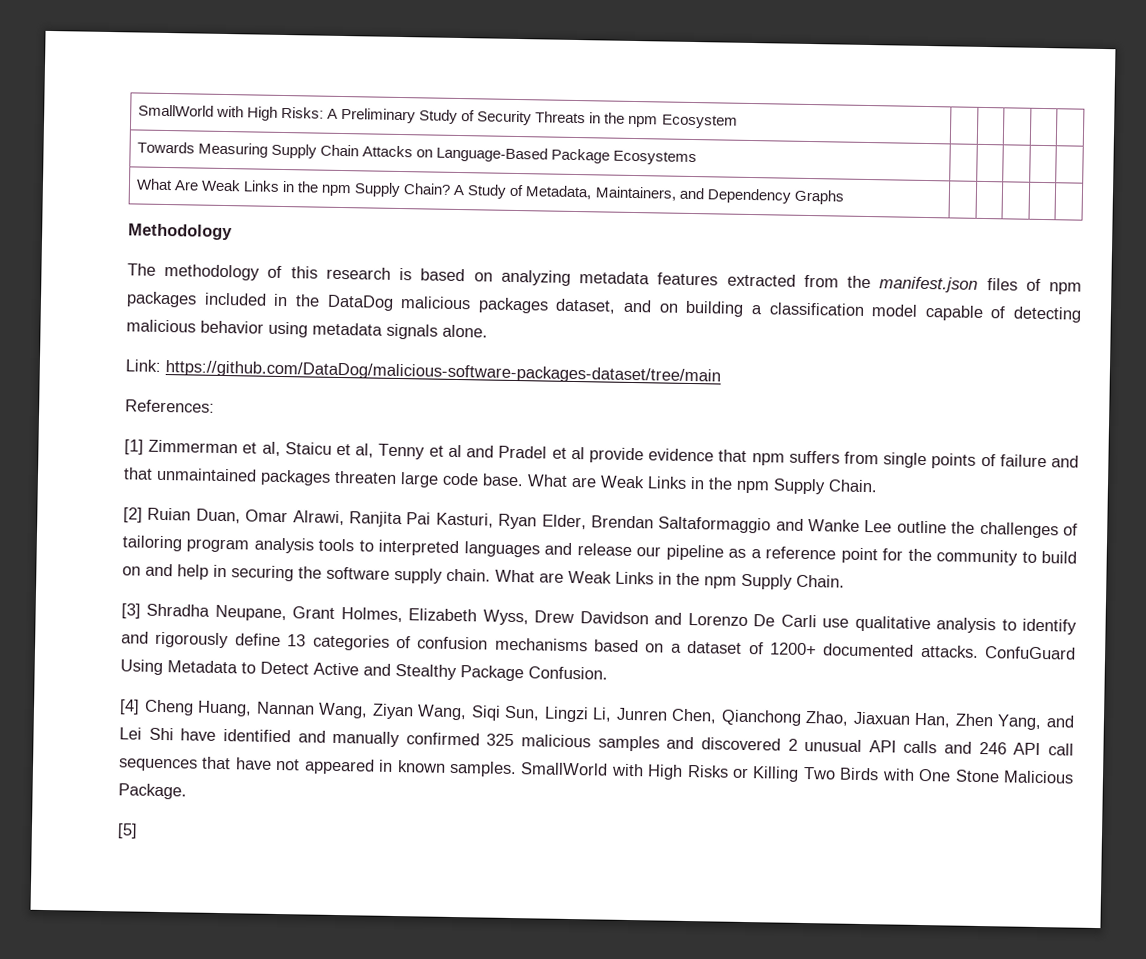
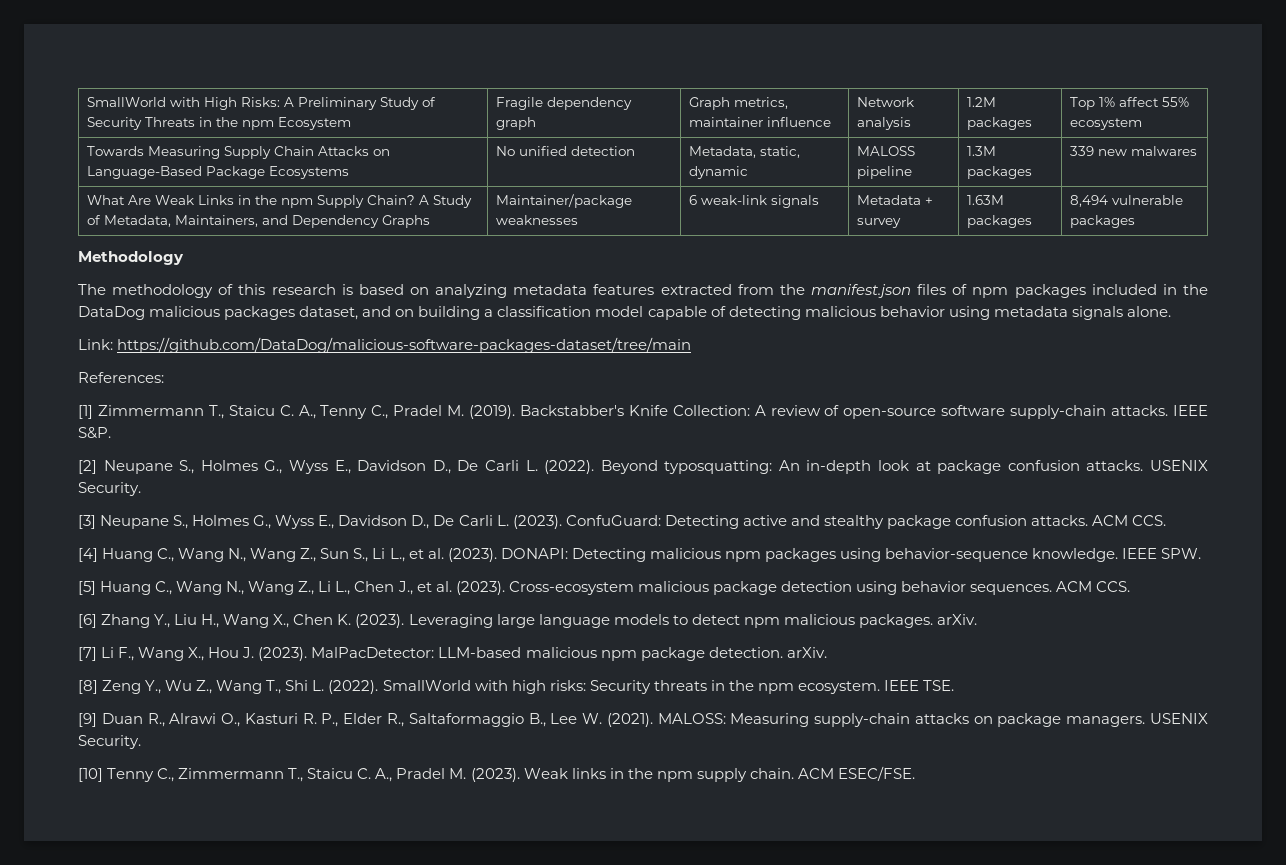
(738, 121) | | | | -> [496,97,633,110] [496,117,537,130] [689,97,789,110] [689,117,832,127] [857,97,915,107] [857,117,912,130] [967,97,997,107] [967,117,1033,130] [1070,97,1190,110] [1070,118,1143,130] Fragile dependency graph | Graph metrics, maintainer influence | Network analysis | 1.2M packages | Top 1% affect 55% ecosystem
(698, 158) | | | | -> [496,146,636,156] [689,146,801,158] [689,166,749,179] [857,146,916,156] [857,166,913,179] [967,146,997,156] [967,166,1033,179] [1070,146,1198,156] No unified detection | Metadata, static, dynamic | MALOSS pipeline | 1.3M packages | 339 new malwares
(844, 197) | | | | -> [496,194,633,208] [496,215,579,225] [689,195,820,208] [857,195,934,205] [857,218,902,228] [967,195,1005,205] [967,215,1033,228] [1070,195,1184,207] [1070,215,1136,228] Maintainer/package weaknesses | 6 weak-link signals | Metadata + survey | 1.63M packages | 8,494 vulnerable packages
[148,439,1080,469] [123,467,878,495] [123,507,1079,539] [122,535,1078,566] [122,563,845,590] [121,603,1078,635] [121,631,1076,660] [120,659,608,682] [119,699,1075,731] [119,727,1075,756] [118,756,1075,784] [118,783,187,800] [117,823,138,839] Zimmerman et al, Staicu et al, Tenny et al and Pradel et al provide evidence that npm suffers from single points of failure and that unmaintained packages threaten large code base. What are Weak Links in the npm Supply Chain. // [2] Ruian Duan, Omar Alrawi, Ranjita Pai Kasturi, Ryan Elder, Brendan Saltaformaggio and Wanke Lee outline the challenges of tailoring program analysis tools to interpreted languages and release our pipeline as a reference point for the community to build on and help in securing the software supply chain. What are Weak Links in the npm Supply Chain. // [3] Shradha Neupane, Grant Holmes, Elizabeth Wyss, Drew Davidson and Lorenzo De Carli use qualitative analysis to identify and rigorously define 13 categories of confusion mechanisms based on a dataset of 1200+ documented attacks. ConfuGuard Using Metadata to Detect Active and Stealthy Package Confusion. // [4] Cheng Huang, Nannan Wang, Ziyan Wang, Siqi Sun, Lingzi Li, Junren Chen, Qianchong Zhao, Jiaxuan Han, Zhen Yang, and Lei Shi have identified and manually confirmed 325 malicious samples and discovered 2 unusual API calls and 246 API call sequences that have not appeared in known samples. SmallWorld with High Risks or Killing Two Birds with One Stone Malicious Package. // [5] -> [97,405,1209,419] [78,427,111,439] [78,460,1209,474] [78,482,141,496] [78,515,1167,529] [78,548,1202,562] [78,581,1131,595] [78,614,977,628] [78,647,827,661] [78,680,955,694] [78,713,1208,727] [78,735,141,749] [78,766,915,782] Zimmermann T., Staicu C. A., Tenny C., Pradel M. (2019). Backstabber's Knife Collection: A review of open-source software supply-chain attacks. IEEE S&P. // [2] Neupane S., Holmes G., Wyss E., Davidson D., De Carli L. (2022). Beyond typosquatting: An in-depth look at package confusion attacks. USENIX Security. // [3] Neupane S., Holmes G., Wyss E., Davidson D., De Carli L. (2023). ConfuGuard: Detecting active and stealthy package confusion attacks. ACM CCS. // [4] Huang C., Wang N., Wang Z., Sun S., Li L., et al. (2023). DONAPI: Detecting malicious npm packages using behavior-sequence knowledge. IEEE SPW. // [5] Huang C., Wang N., Wang Z., Li L., Chen J., et al. (2023). Cross-ecosystem malicious package detection using behavior sequences. ACM CCS. // [6] Zhang Y., Liu H., Wang X., Chen K. (2023). Leveraging large language models to detect npm malicious packages. arXiv. // [7] Li F., Wang X., Hou J. (2023). MalPacDetector: LLM-based malicious npm package detection. arXiv. // [8] Zeng Y., Wu Z., Wang T., Shi L. (2022). SmallWorld with high risks: Security threats in the npm ecosystem. IEEE TSE. // [9] Duan R., Alrawi O., Kasturi R. P., Elder R., Saltaformaggio B., Lee W. (2021). MALOSS: Measuring supply-chain attacks on package managers. USENIX Security. // [10] Tenny C., Zimmermann T., Staicu C. A., Pradel M. (2023). Weak links in the npm supply chain. ACM ESEC/FSE.

